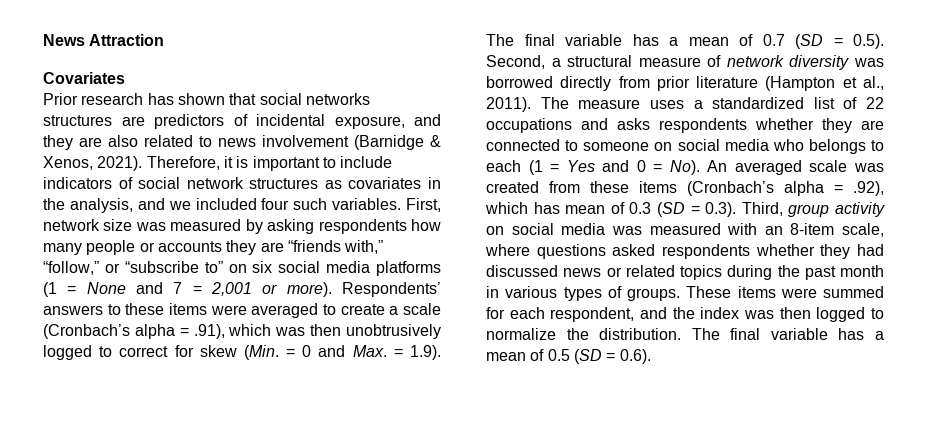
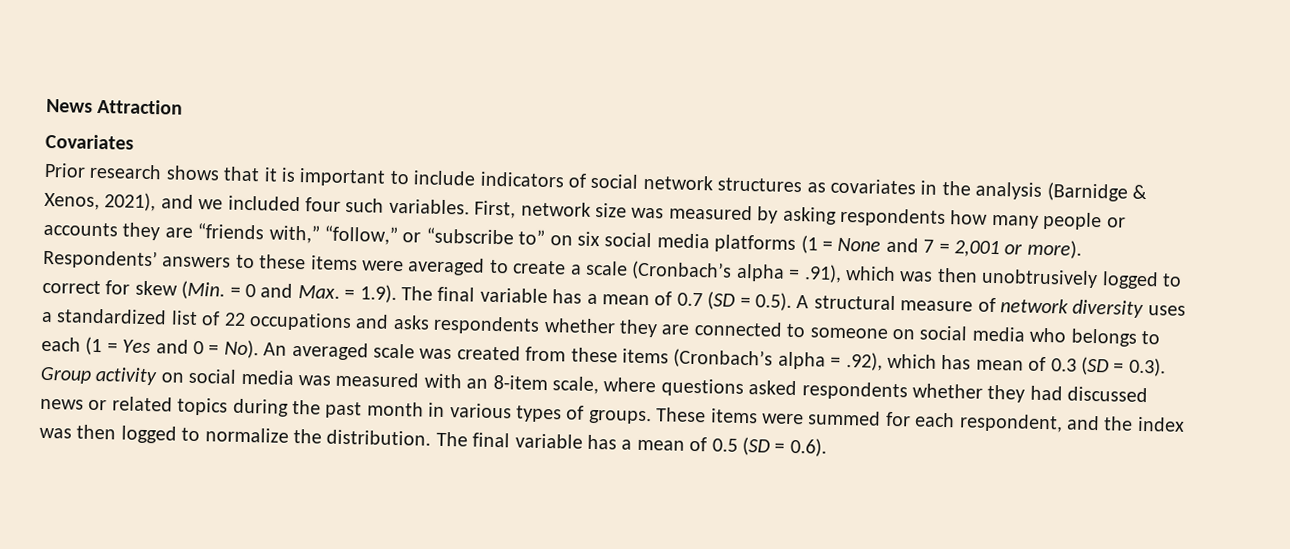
[147,93,370,105] [43,114,441,129] [43,135,441,150] [43,156,220,171] has shown that social networks structures are predictors of incidental exposure, and they are also related to news involvement (Barnidge & Xenos, 2021). Therefore, -> [165,165,261,182] shows that
[69,198,133,213] analysis, -> [975,181,1147,202] [44,192,157,212] analysis (Barnidge & Xenos, 2021),
[486,55,561,69] Second, a -> [796,295,810,309] A
[854,58,884,67] [486,76,884,91] [486,97,641,112] was borrowed directly from prior literature (Hampton et al., 2011). The measure -> (1145, 309) none
[741,202,830,217] Third, group -> [40,366,92,384] Group

